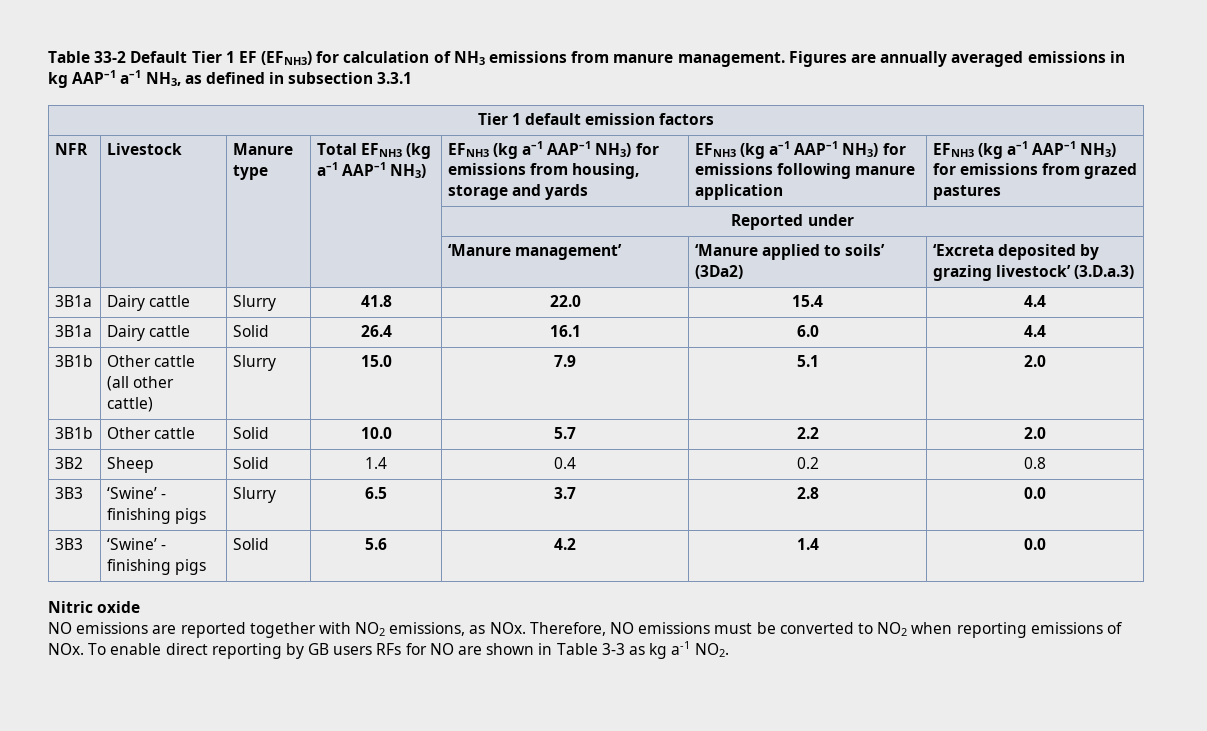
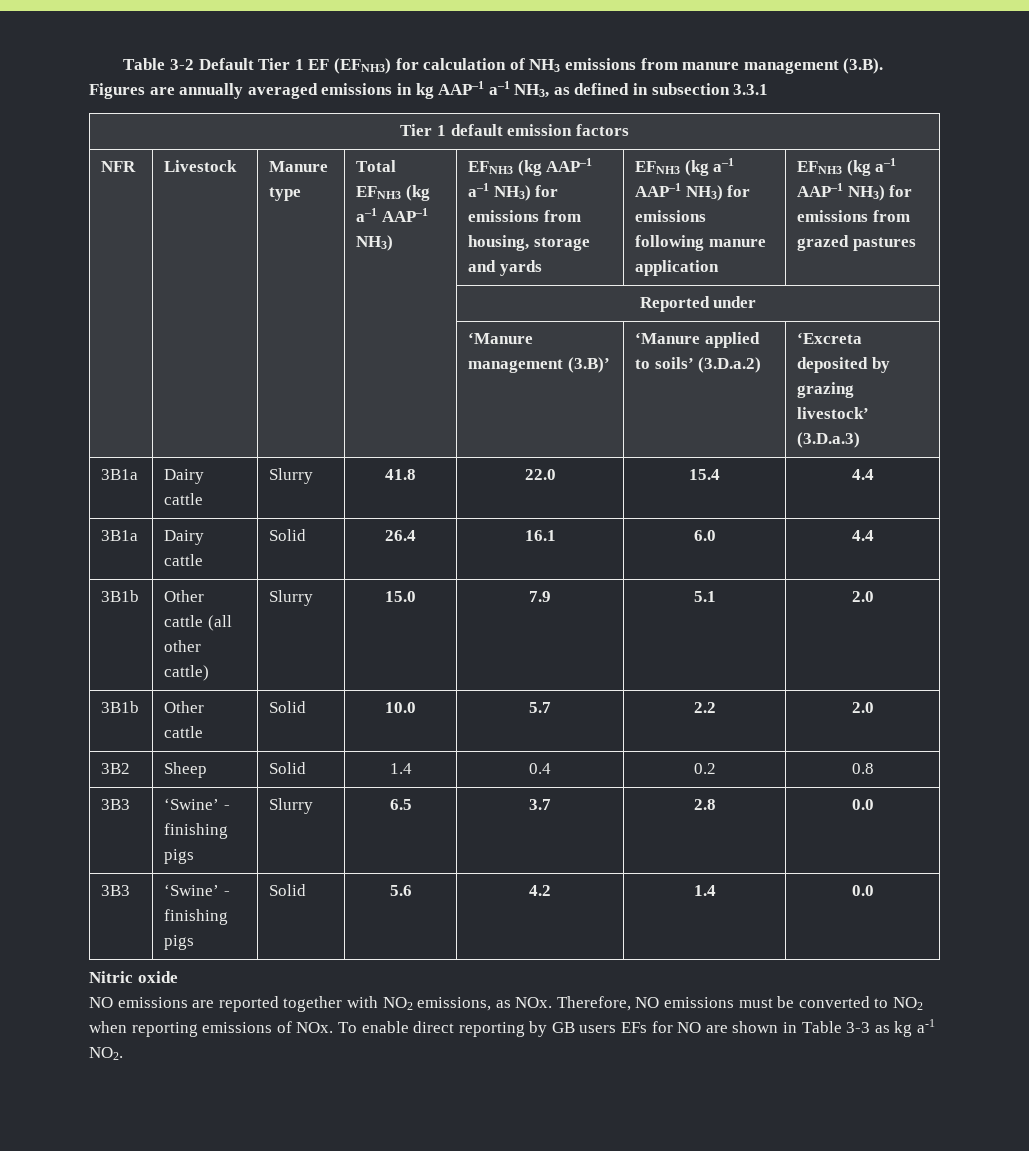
[48,51,127,63] Table 33-2 -> [123,58,195,70] Table 3-2
[677,52,785,67] management. -> [743,58,884,74] management (3.B).
[522,141,592,155] a–1 AAP–1 -> [546,158,593,172] [468,183,490,197] AAP–1 a–1
[514,244,622,260] management’ -> [468,357,610,373] management (3.B)’
[694,265,743,279] (3Da2) -> [698,357,762,373] (3.D.a.2)
[376,643,402,655] RFs -> [621,1022,648,1033] EFs

